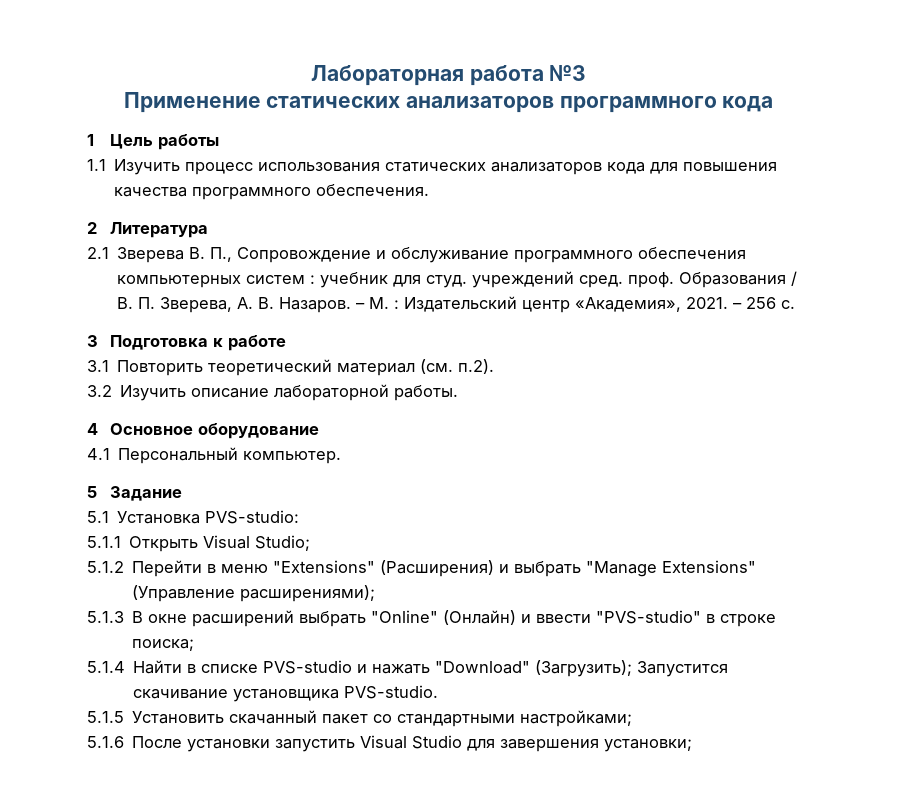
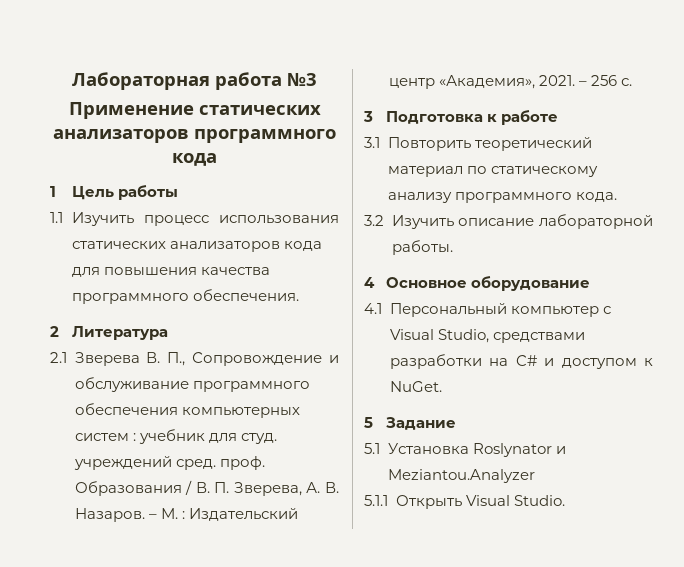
[420,359,495,374] (см. п.2). -> [466,166,598,177] [387,192,617,203] по статическому анализу программного кода.
[243,451,342,464] компьютер. -> [510,306,611,317] [389,329,585,343] [389,354,653,369] [389,381,442,392] компьютер с Visual Studio, средствами разработки на C# и доступом к NuGet.
[205,510,300,524] PVS-studio: -> [472,443,566,457] [387,469,535,483] Roslynator и Meziantou.Analyzer
[255,535,311,551] [87,560,757,577] [132,585,376,602] [87,610,777,627] [132,639,195,651] [87,660,729,677] [133,685,439,702] [87,710,633,727] [87,735,693,752] Studio; // 5.1.2 Перейти в меню "Extensions" (Расширения) и выбрать "Manage Extensions" (Управление расширениями); // 5.1.3 В окне расширений выбрать "Online" (Онлайн) и ввести "PVS-studio" в строке поиска; // 5.1.4 Найти в списке PVS-studio и нажать "Download" (Загрузить); Запустится скачивание установщика PVS-studio. // 5.1.5 Установить скачанный пакет со стандартными настройками; // 5.1.6 После установки запустить Visual Studio для завершения установки; -> [513,495,565,506] Studio.

